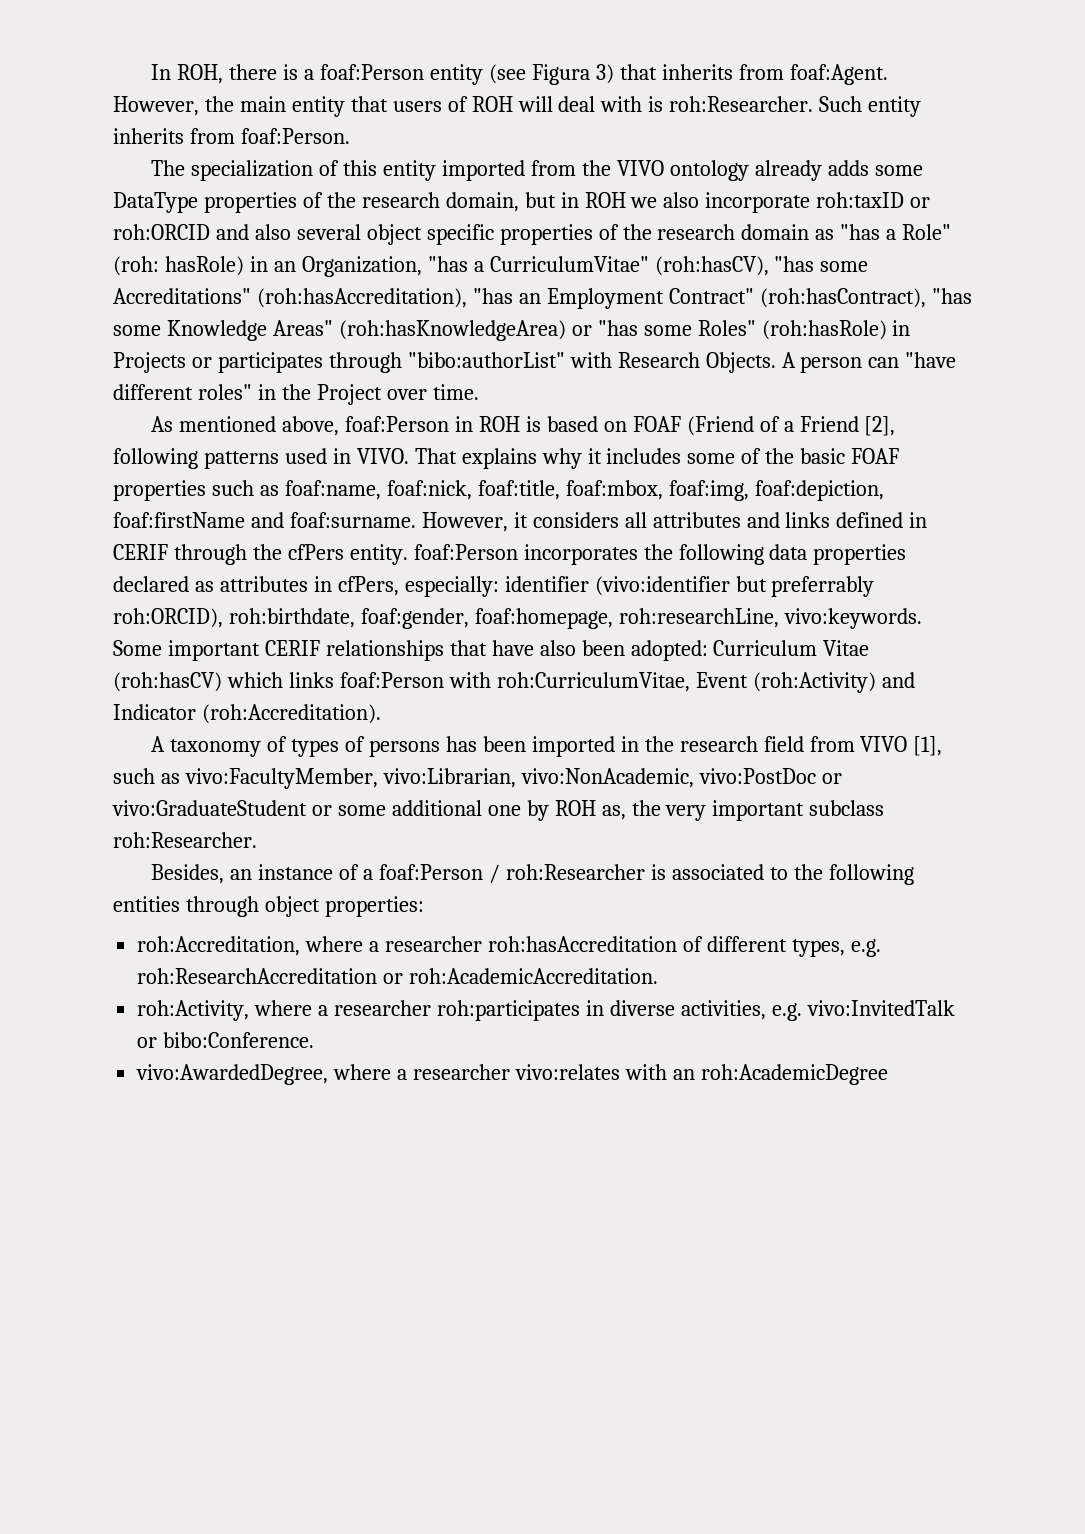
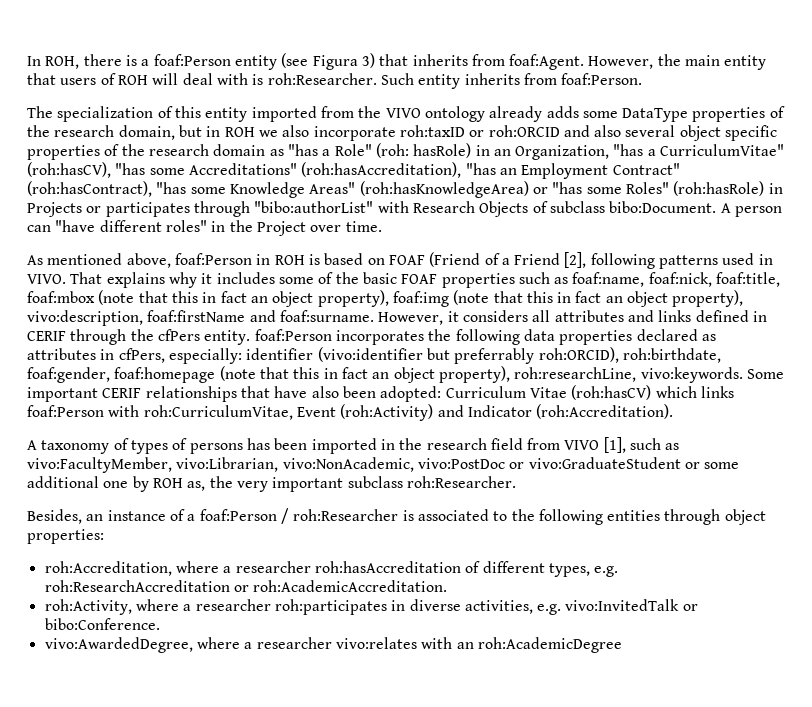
[705,352,776,373] Objects. -> [479,201,717,217] Objects of subclass bibo:Document.
[565,480,884,501] foaf:mbox, foaf:img, foaf:depiction, -> [27,290,744,307] [27,310,143,326] foaf:mbox (note that this in fact an object property), foaf:img (note that this in fact an object property), vivo:description,
[474,608,613,629] foaf:homepage, -> [114,366,510,383] foaf:homepage (note that this in fact an object property),

